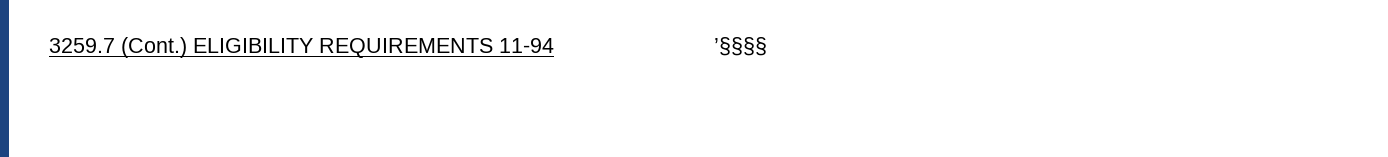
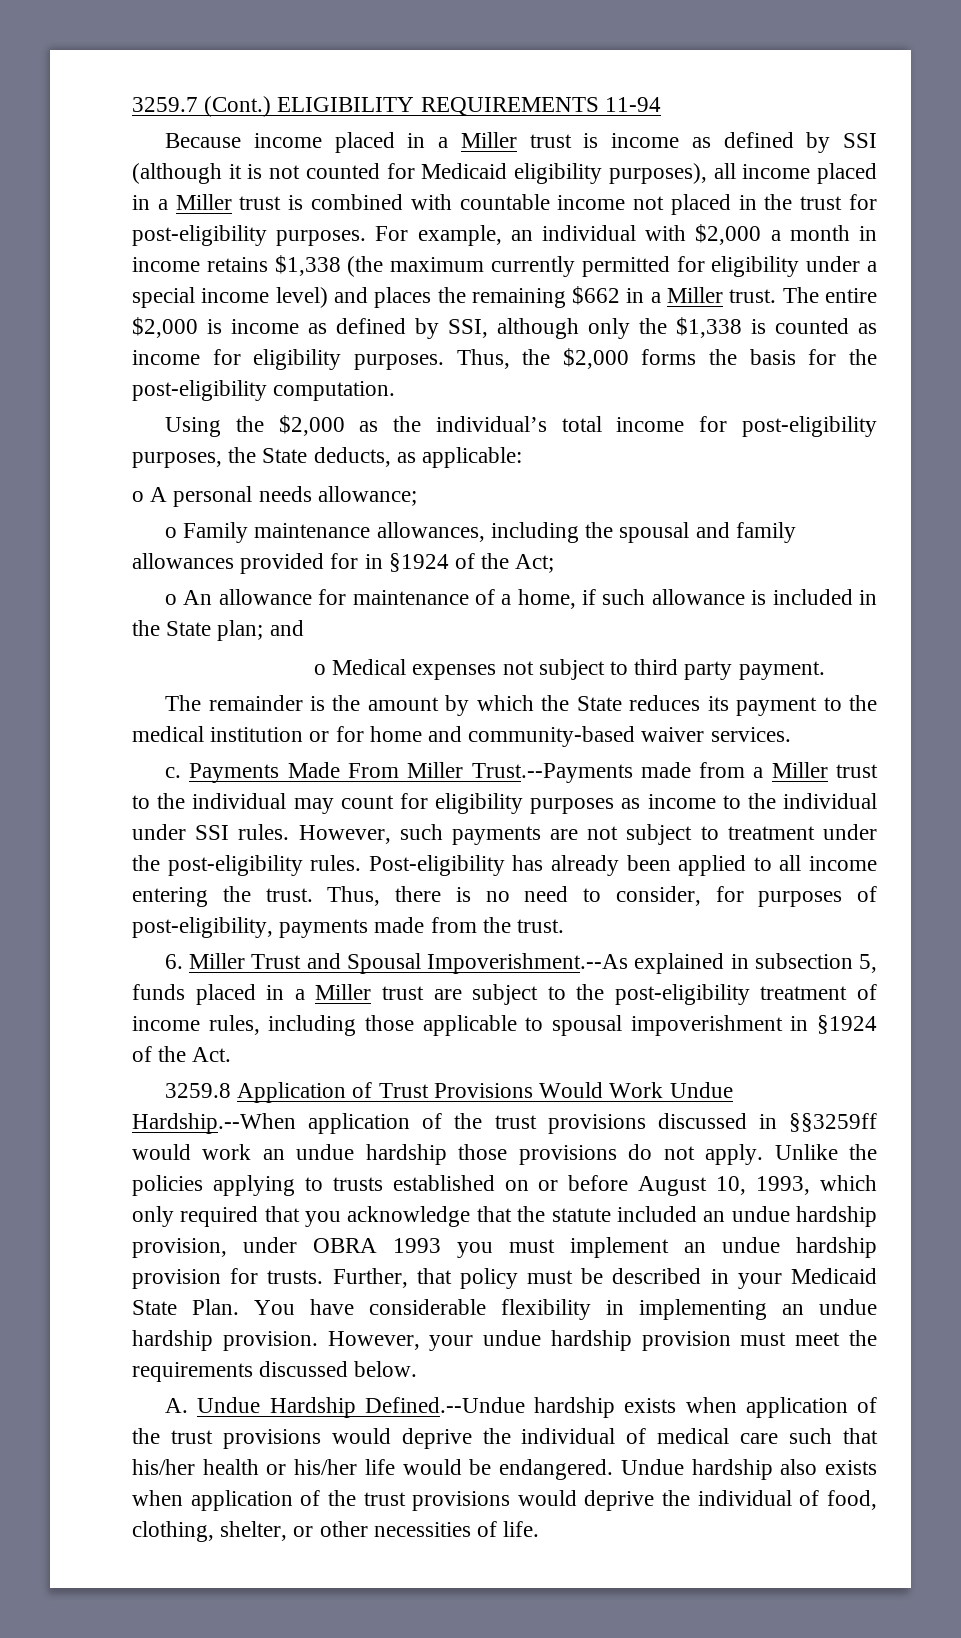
[714,37,767,56] ’§§§§ -> [165,132,877,153] [132,163,878,184] [132,194,878,215] [132,224,878,246] [132,255,877,277] [132,286,877,308] [132,317,877,339] [132,348,877,370] [132,380,396,401] [165,415,877,437] [132,447,523,468] [132,486,417,507] [165,522,796,543] [132,553,555,574] [165,589,877,609] [132,620,304,641] [313,659,825,680] [165,695,877,716] [132,726,791,747] [165,762,879,783] [132,793,877,814] [132,824,877,845] [132,855,878,876] [132,886,877,907] [132,917,565,938] [165,953,877,974] [132,984,877,1005] [132,1015,877,1036] [132,1046,232,1062] [165,1082,733,1103] [132,1113,877,1134] [132,1144,877,1165] [132,1175,877,1196] [132,1206,877,1227] [132,1237,877,1258] [132,1268,877,1289] [132,1299,877,1320] [132,1330,877,1351] [132,1361,418,1382] [165,1397,877,1418] [132,1428,878,1449] [132,1459,878,1480] [132,1490,877,1511] [132,1521,540,1542] Because income placed in a Miller trust is income as defined by SSI (although it is not counted for Medicaid eligibility purposes), all income placed in a Miller trust is combined with countable income not placed in the trust for post-eligibility purposes. For example, an individual with $2,000 a month in income retains $1,338 (the maximum currently permitted for eligibility under a special income level) and places the remaining $662 in a Miller trust. The entire $2,000 is income as defined by SSI, although only the $1,338 is counted as income for eligibility purposes. Thus, the $2,000 forms the basis for the post-eligibility computation. // Using the $2,000 as the individual’s total income for post-eligibility purposes, the State deducts, as applicable: // o A personal needs allowance; // o Family maintenance allowances, including the spousal and family allowances provided for in §1924 of the Act; // o An allowance for maintenance of a home, if such allowance is included in the State plan; and // o Medical expenses not subject to third party payment. // The remainder is the amount by which the State reduces its payment to the medical institution or for home and community-based waiver services. // c. Payments Made From Miller Trust.--Payments made from a Miller trust to the individual may count for eligibility purposes as income to the individual under SSI rules. However, such payments are not subject to treatment under the post-eligibility rules. Post-eligibility has already been applied to all income entering the trust. Thus, there is no need to consider, for purposes of post-eligibility, payments made from the trust. // 6. Miller Trust and Spousal Impoverishment.--As explained in subsection 5, funds placed in a Miller trust are subject to the post-eligibility treatment of income rules, including those applicable to spousal impoverishment in §1924 of the Act. // 3259.8 Application of Trust Provisions Would Work Undue Hardship.--When application of the trust provisions discussed in §§3259ff would work an undue hardship those provisions do not apply. Unlike the policies applying to trusts established on or before August 10, 1993, which only required that you acknowledge that the statute included an undue hardship provision, under OBRA 1993 you must implement an undue hardship provision for trusts. Further, that policy must be described in your Medicaid State Plan. You have considerable flexibility in implementing an undue hardship provision. However, your undue hardship provision must meet the requirements discussed below. // A. Undue Hardship Defined.--Undue hardship exists when application of the trust provisions would deprive the individual of medical care such that his/her health or his/her life would be endangered. Undue hardship also exists when application of the trust provisions would deprive the individual of food, clothing, shelter, or other necessities of life.

